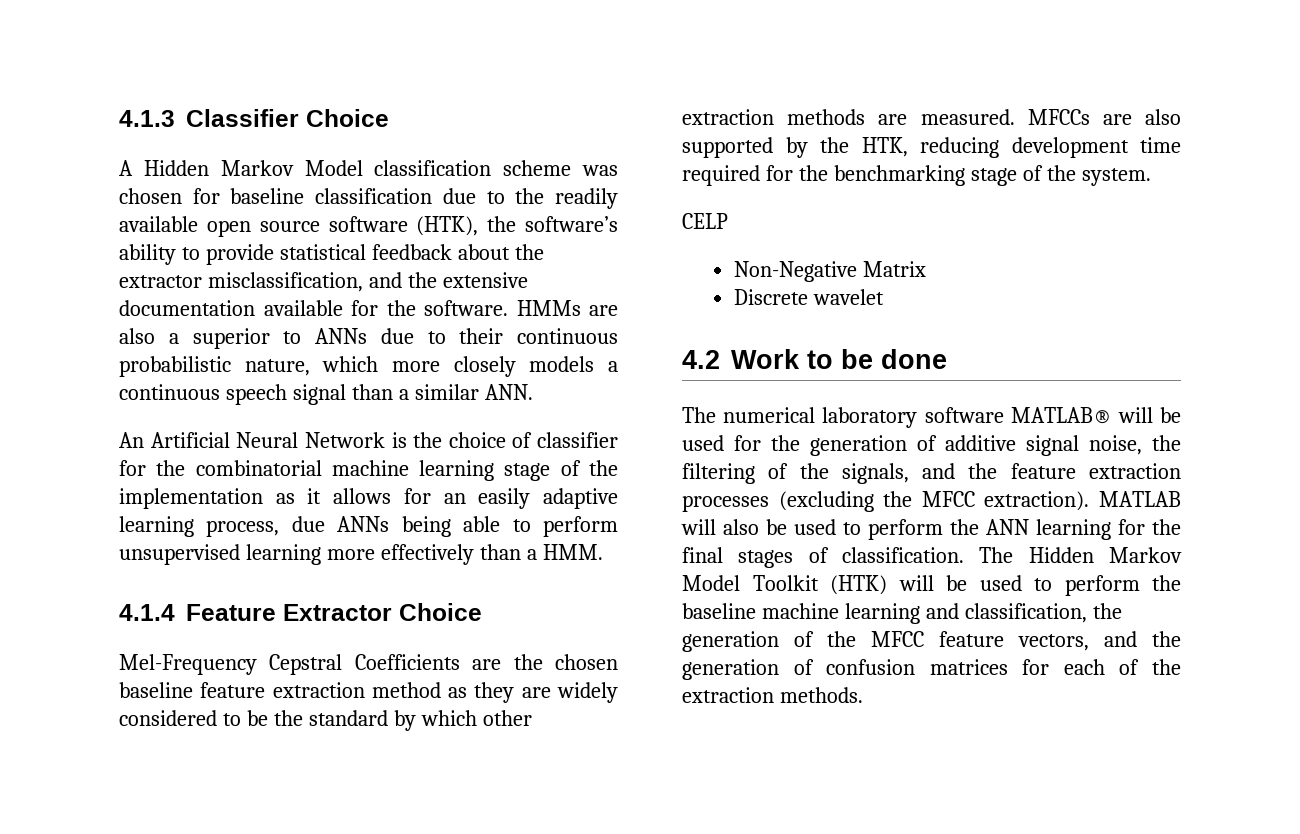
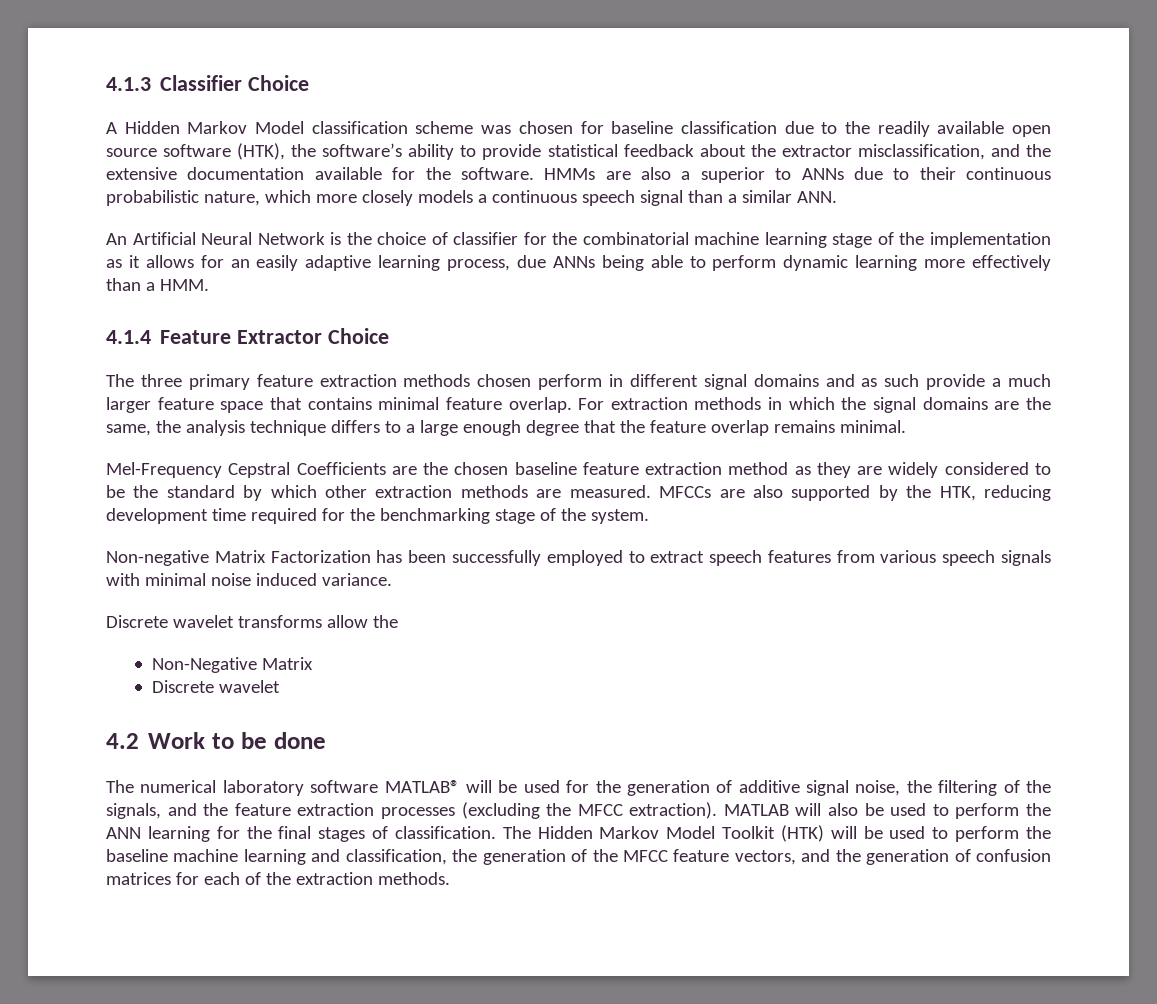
[119,544,240,565] unsupervised -> [783,255,849,271] dynamic
(482, 612) none -> [106,374,1051,390] [106,397,1051,413] [106,420,906,436] // The three primary feature extraction methods chosen perform in different signal domains and as such provide a much larger feature space that contains minimal feature overlap. For extraction methods in which the signal domains are the same, the analysis technique differs to a large enough degree that the feature overlap remains minimal.
[682,213,728,229] CELP -> [106,550,1052,566] [106,573,392,586] [106,615,398,628] Non-negative Matrix Factorization has been successfully employed to extract speech features from various speech signals with minimal noise induced variance. // Discrete wavelet transforms allow the

